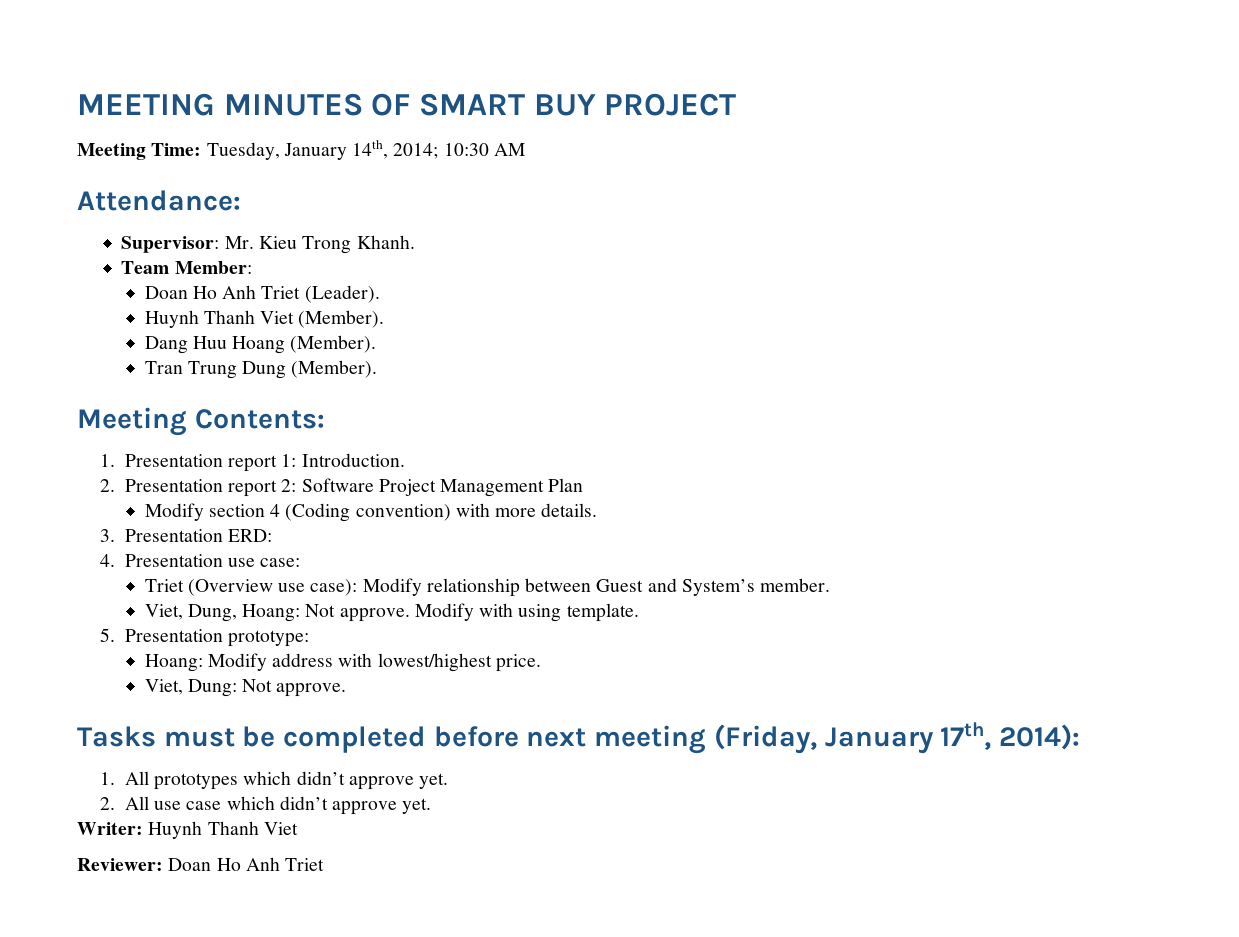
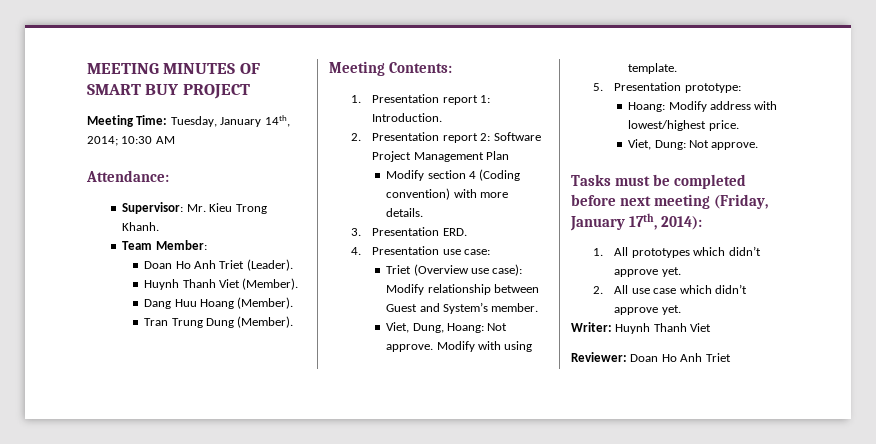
[228,529,273,542] ERD: -> [442,228,467,236] ERD.

